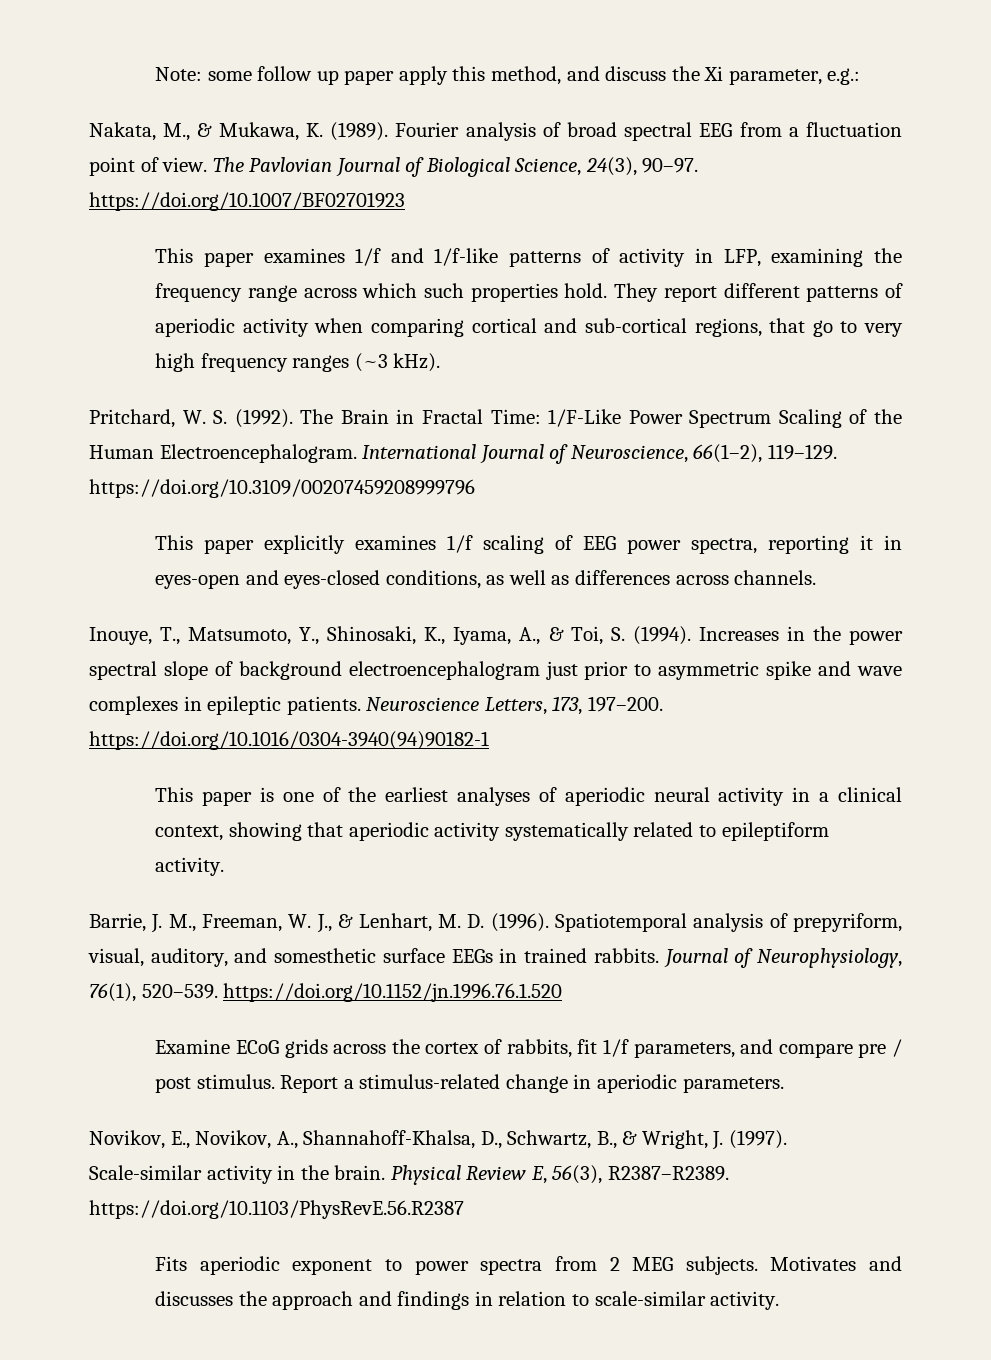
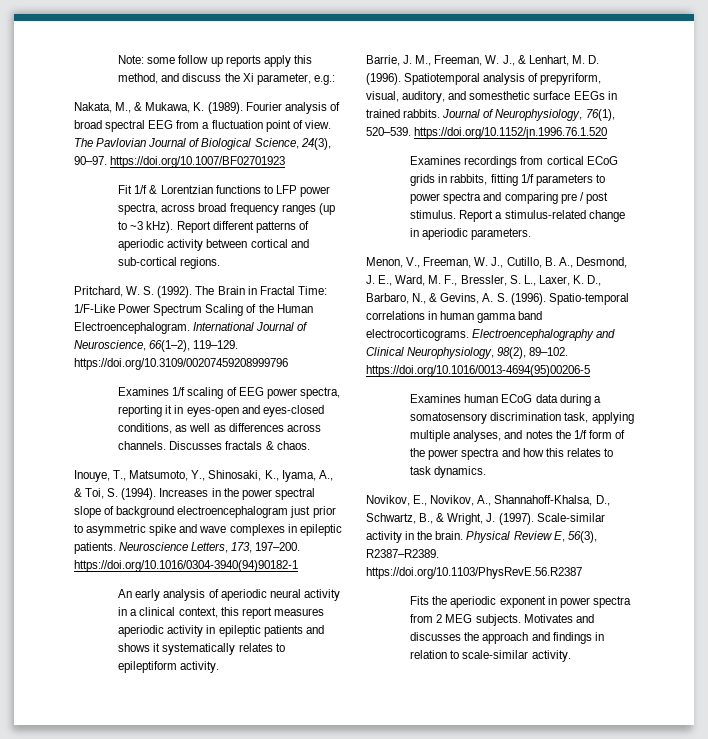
[344,70,395,85] paper -> [225,55,261,67] reports
[155,248,902,267] [155,283,717,302] This paper examines 1/f and 1/f-like patterns of activity in LFP, examining the frequency range across which such properties hold. They report -> [118,185,331,197] [118,203,335,215] [118,221,211,233] Fit 1/f & Lorentzian functions to LFP power spectra, across broad frequency ranges (up to ~3 kHz). Report
[314,318,465,337] when comparing -> [206,239,248,248] between
[694,318,904,337] [155,353,441,372] regions, that go to very high frequency ranges (~3 kHz). -> [180,257,221,269] regions.
[155,535,437,554] This paper explicitly examines -> [118,387,170,396] Examines
(817, 577) none -> [169,441,310,450] Discusses fractals & chaos.
[155,787,531,806] This paper is one of the earliest analyses -> [118,589,206,601] An early analysis
[228,822,694,841] showing that aperiodic activity systematically related -> [220,607,324,619] [118,625,324,637] [118,643,273,655] this report measures aperiodic activity in epileptic patients and shows it systematically relates
[155,1039,853,1058] Examine ECoG grids across the cortex of rabbits, fit 1/f parameters, and compare -> [410,156,618,168] [410,174,605,186] [410,192,558,204] Examines recordings from cortical ECoG grids in rabbits, fitting 1/f parameters to power spectra and comparing
(784, 1085) none -> [366,257,627,268] [366,275,602,286] [366,293,629,305] [366,311,543,323] [366,329,616,341] [366,347,569,359] [366,365,590,377] [410,394,601,406] [410,412,634,424] [410,430,626,442] [410,448,614,460] [410,466,487,478] // Menon, V., Freeman, W. J., Cutillo, B. A., Desmond, J. E., Ward, M. F., Bressler, S. L., Laxer, K. D., Barbaro, N., & Gevins, A. S. (1996). Spatio-temporal correlations in human gamma band electrocorticograms. Electroencephalography and Clinical Neurophysiology, 98(2), 89–102. https://doi.org/10.1016/0013-4694(95)00206-5 // Examines human ECoG data during a somatosensory discrimination task, applying multiple analyses, and notes the 1/f form of the power spectra and how this relates to task dynamics.
(188, 1263) none -> [432,596,448,605] the
[385,1259,403,1271] to -> [547,596,557,605] in

